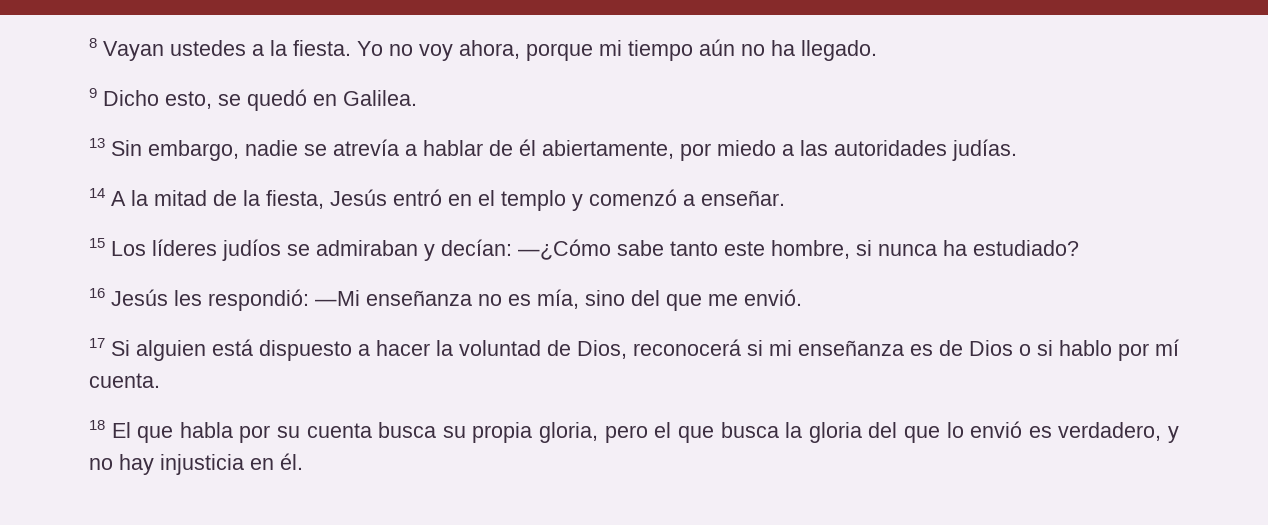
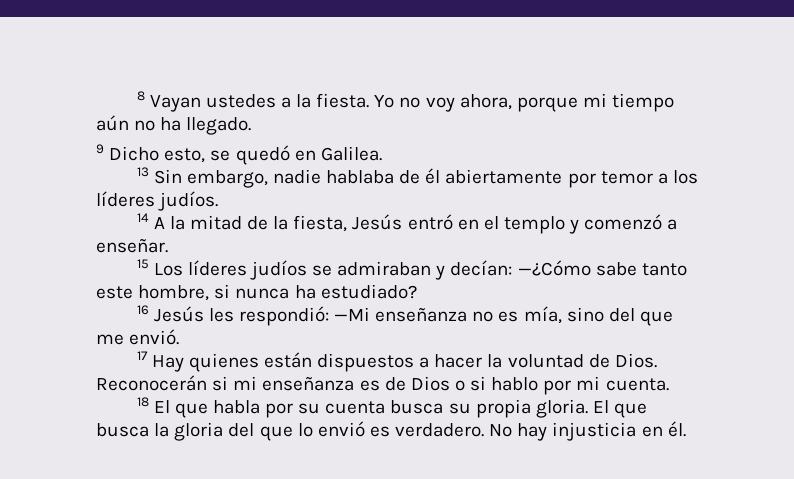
[304,139,1017,161] se atrevía a hablar de él abiertamente, por miedo a las autoridades judías. -> [326,168,698,188] [96,191,219,211] hablaba de él abiertamente por temor a los líderes judíos.
[111,339,352,361] Si alguien está dispuesto -> [151,352,415,372] Hay quienes están dispuestos
[577,339,741,359] Dios, reconocerá -> [614,353,657,368] [96,375,207,391] Dios. Reconocerán
[1155,339,1179,356] mí -> [576,376,601,390] mi
[539,422,672,443] gloria, pero el -> [535,399,609,418] gloria. El
[1058,422,1179,443] [89,458,113,470] verdadero, y no -> [395,423,513,437] verdadero. No

